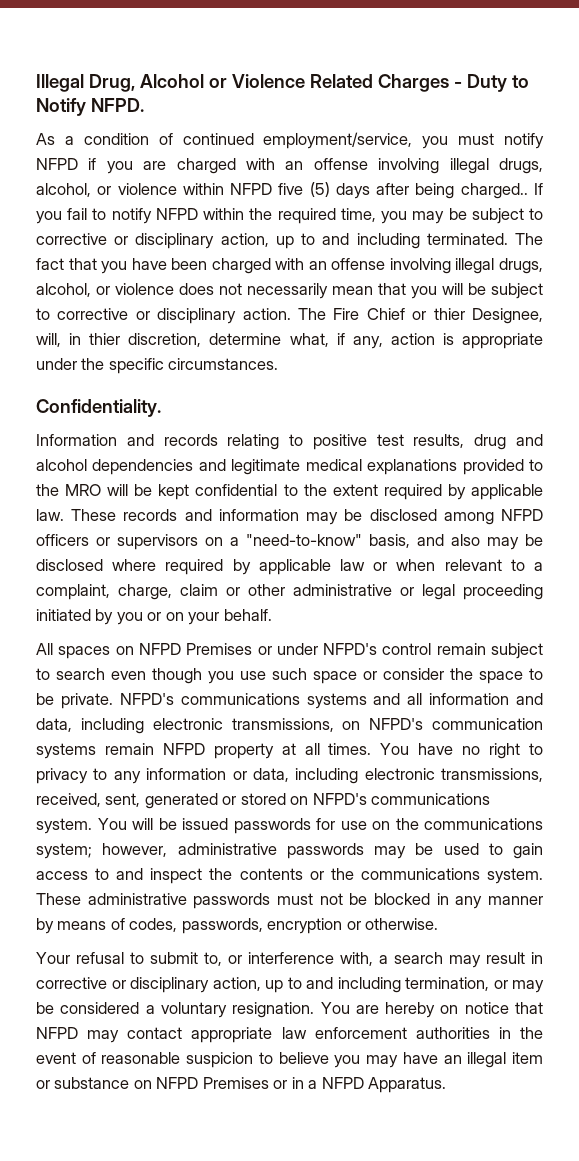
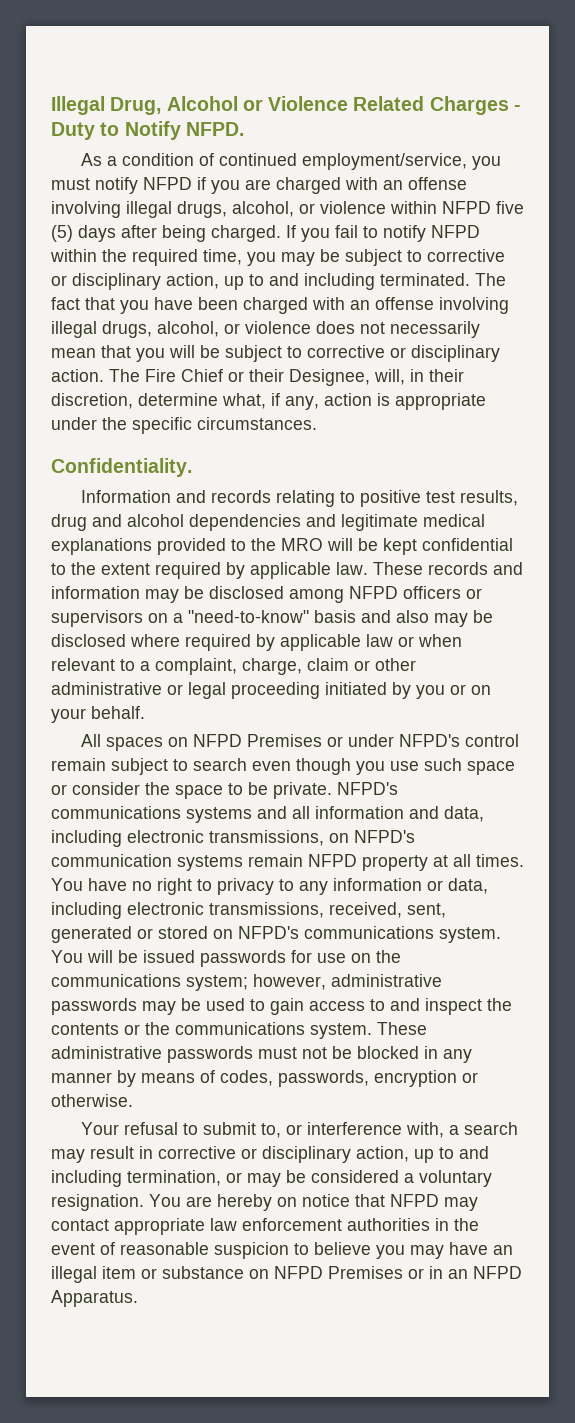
[460,183,528,199] charged.. -> [211,225,281,242] charged.
[433,308,465,320] thier -> [249,369,284,382] their
[89,333,121,345] thier -> [429,369,464,382] their
[369,534,410,548] basis, -> [314,610,356,623] basis
[308,1080,318,1089] a -> [448,1269,468,1279] an

